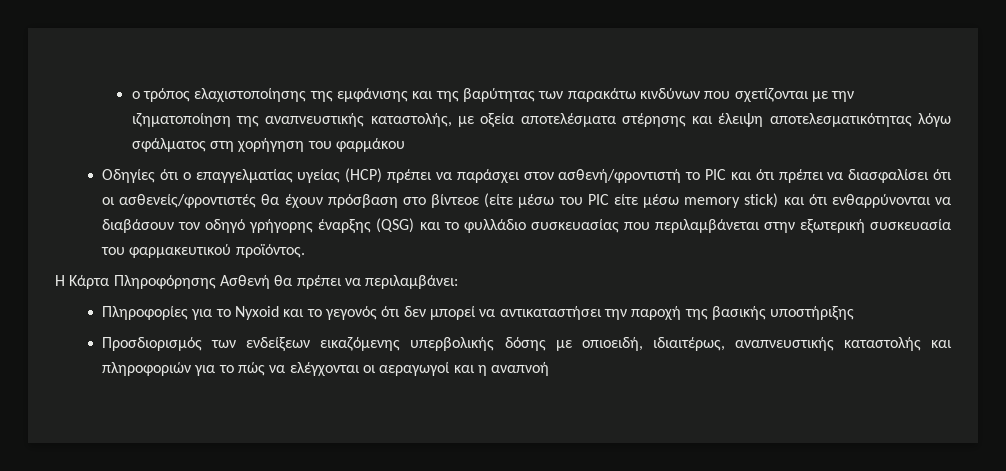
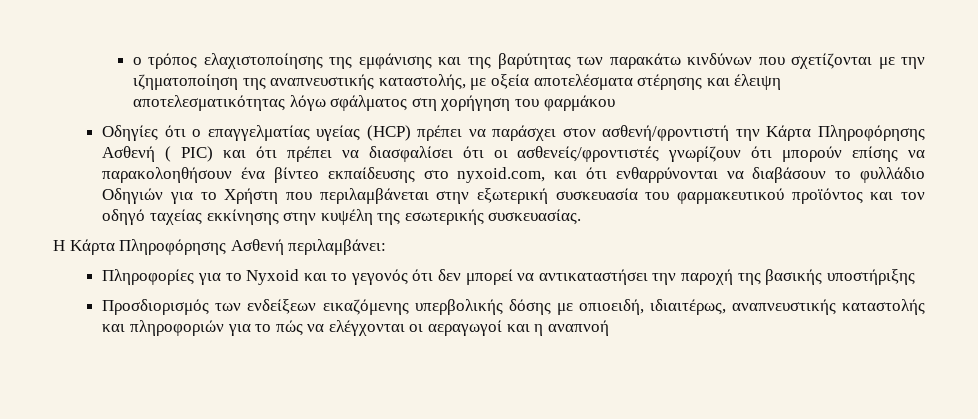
[685,169,727,180] το PIC -> [735,125,925,141] [102,146,214,162] την Κάρτα Πληροφόρησης Ασθενή ( PIC)
[261,193,779,208] θα έχουν πρόσβαση στο βίντεοε (είτε μέσω του PIC είτε μέσω memory stick) -> [668,146,926,162] [102,167,546,183] γνωρίζουν ότι μπορούν επίσης να παρακολοηθήσουν ένα βίντεο εκπαίδευσης στο nyxoid.com,
[178,218,619,234] τον οδηγό γρήγορης έναρξης (QSG) και το φυλλάδιο συσκευασίας -> [835,167,925,183] [102,188,279,204] το φυλλάδιο Οδηγιών για το Χρήστη
[235,244,305,258] προϊόντος. -> [791,188,925,204] [102,209,582,225] προϊόντος και τον οδηγό ταχείας εκκίνησης στην κυψέλη της εσωτερικής συσκευασίας.
[274,275,361,289] θα πρέπει να -> (284, 247) none

